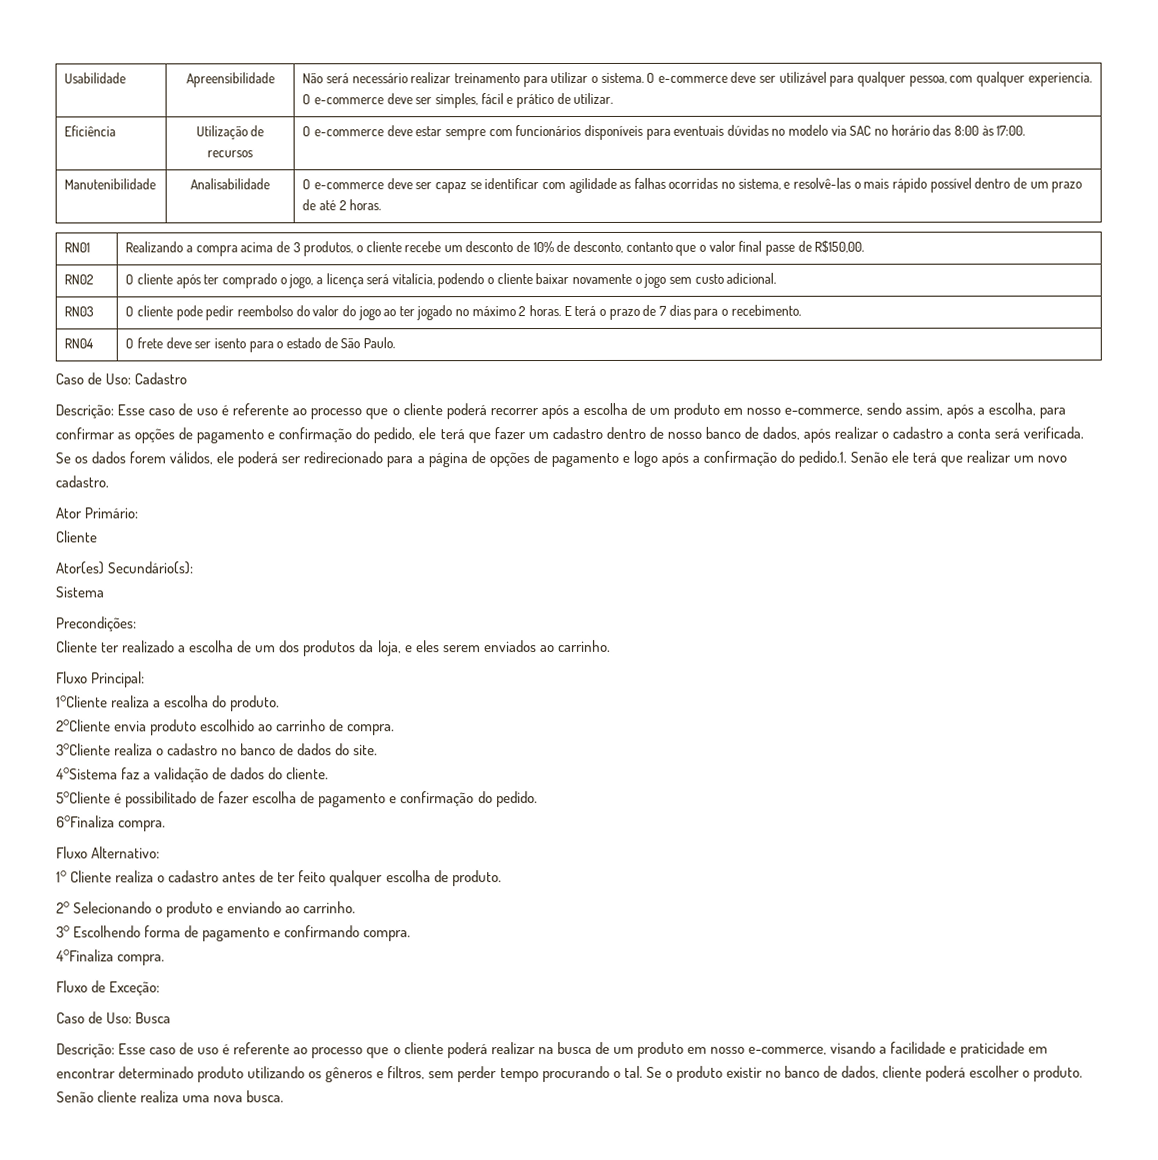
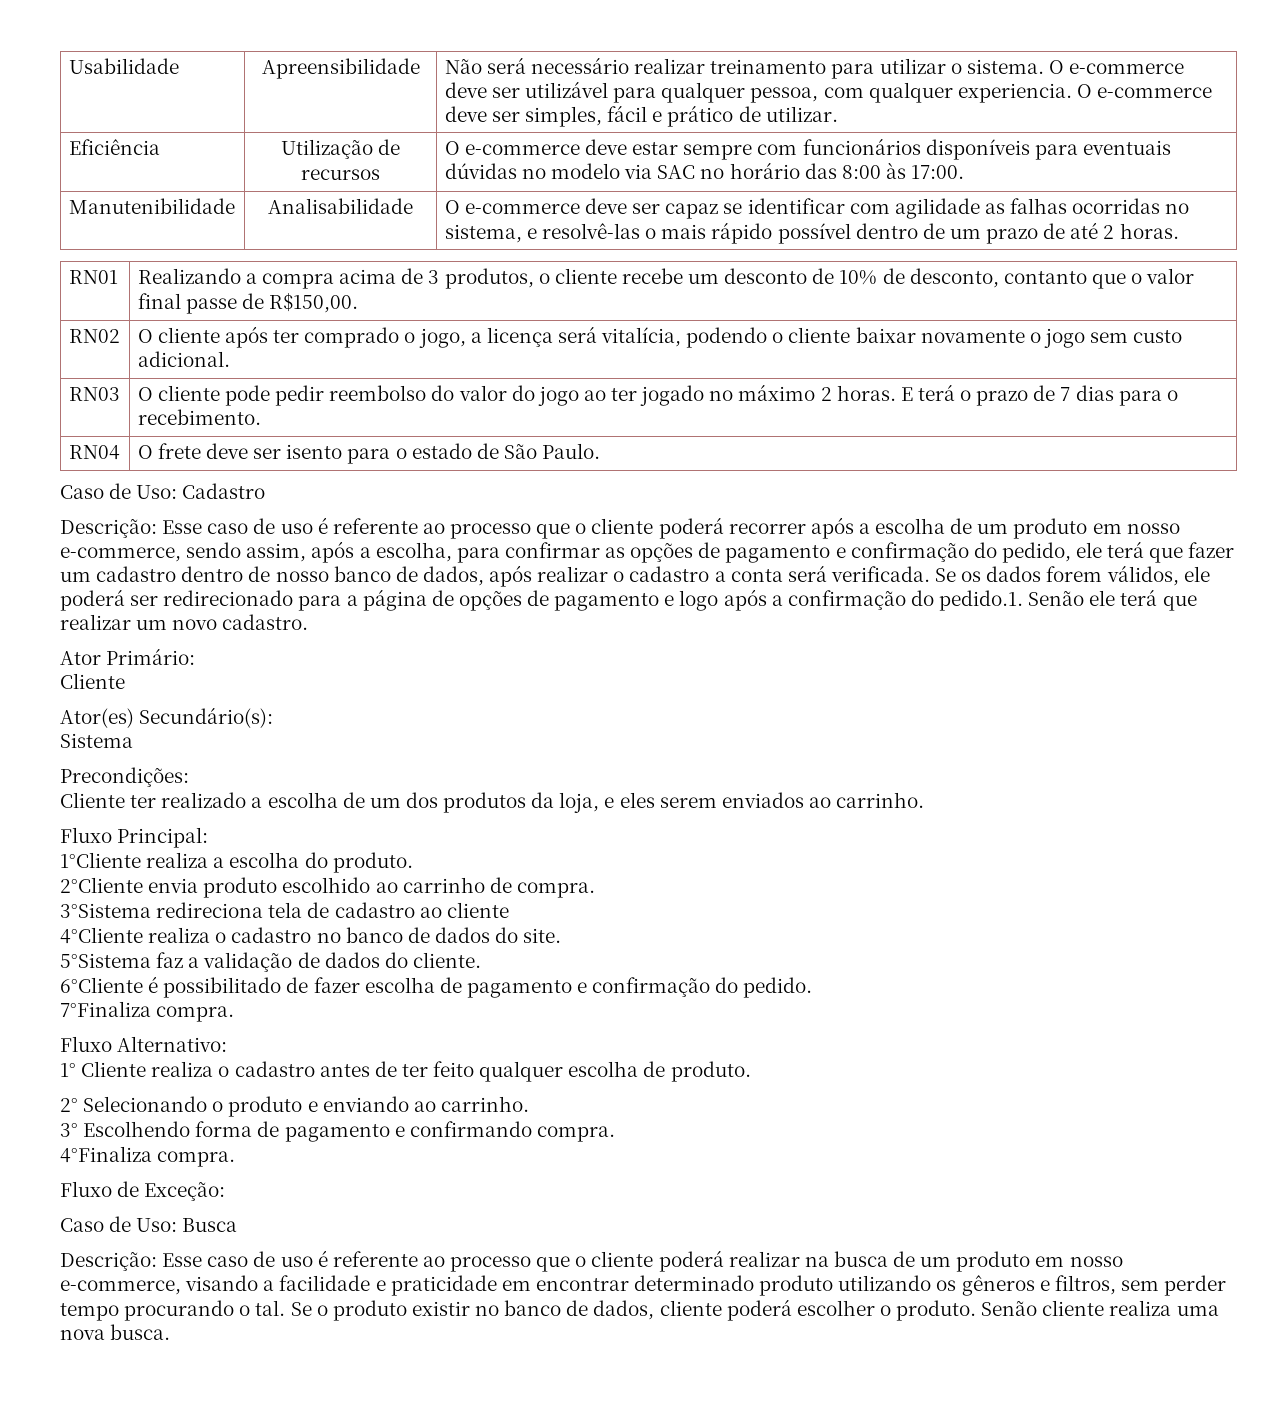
[56,743,111,756] 3°Cliente -> [60,902,509,918] [60,927,143,944] 3°Sistema redireciona tela de cadastro ao cliente // 4°Cliente
[56,767,118,780] 4°Sistema -> [60,953,151,968] 5°Sistema
[56,791,111,804] 5°Cliente -> [60,977,143,993] 6°Cliente
[56,815,115,828] 6°Finaliza -> [60,1001,151,1017] 7°Finaliza

